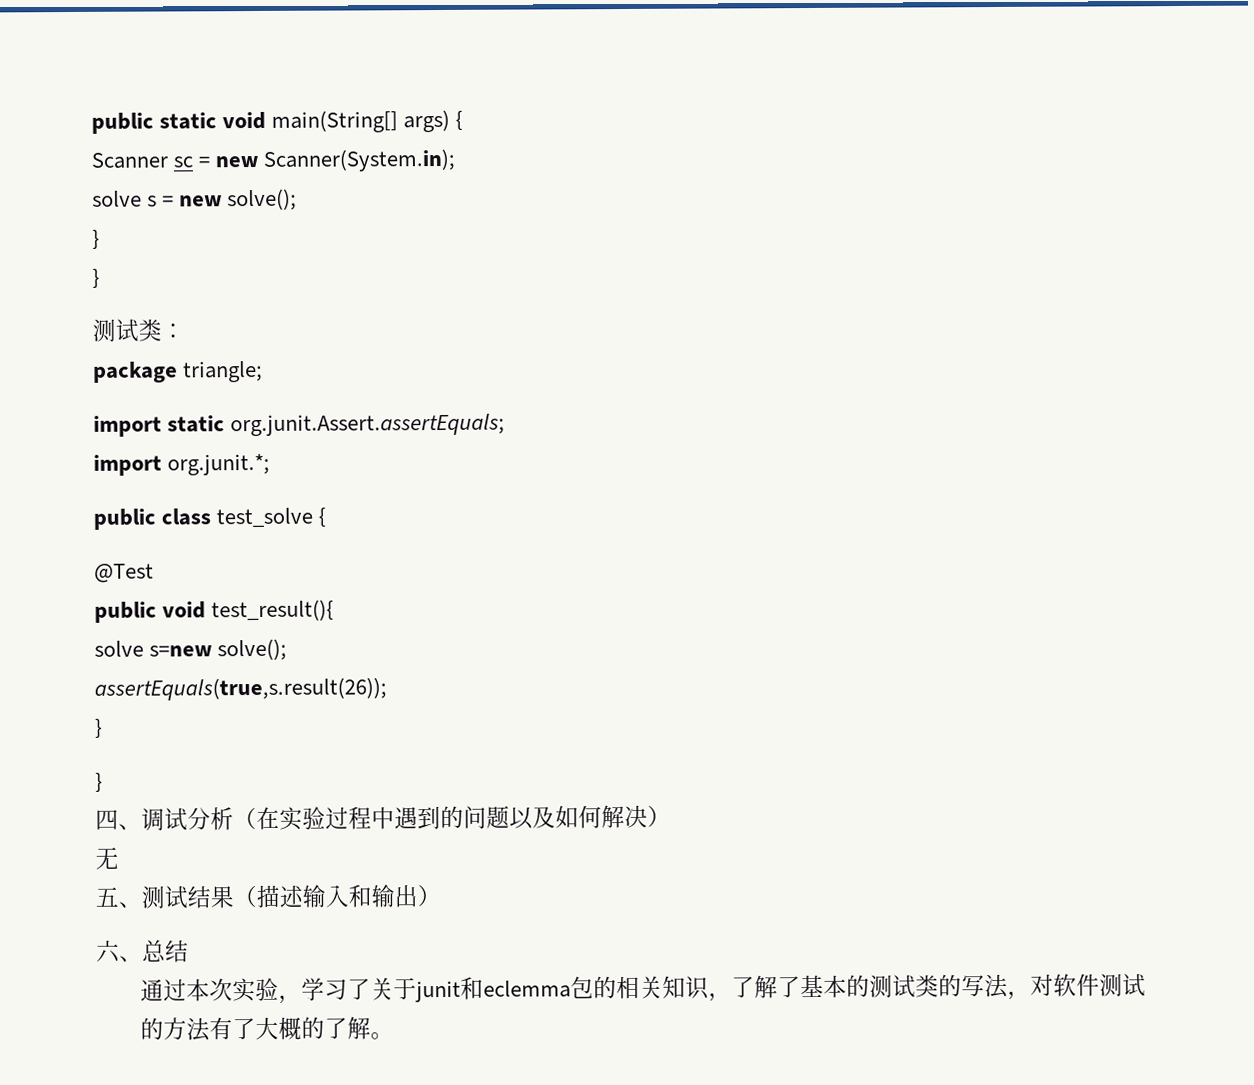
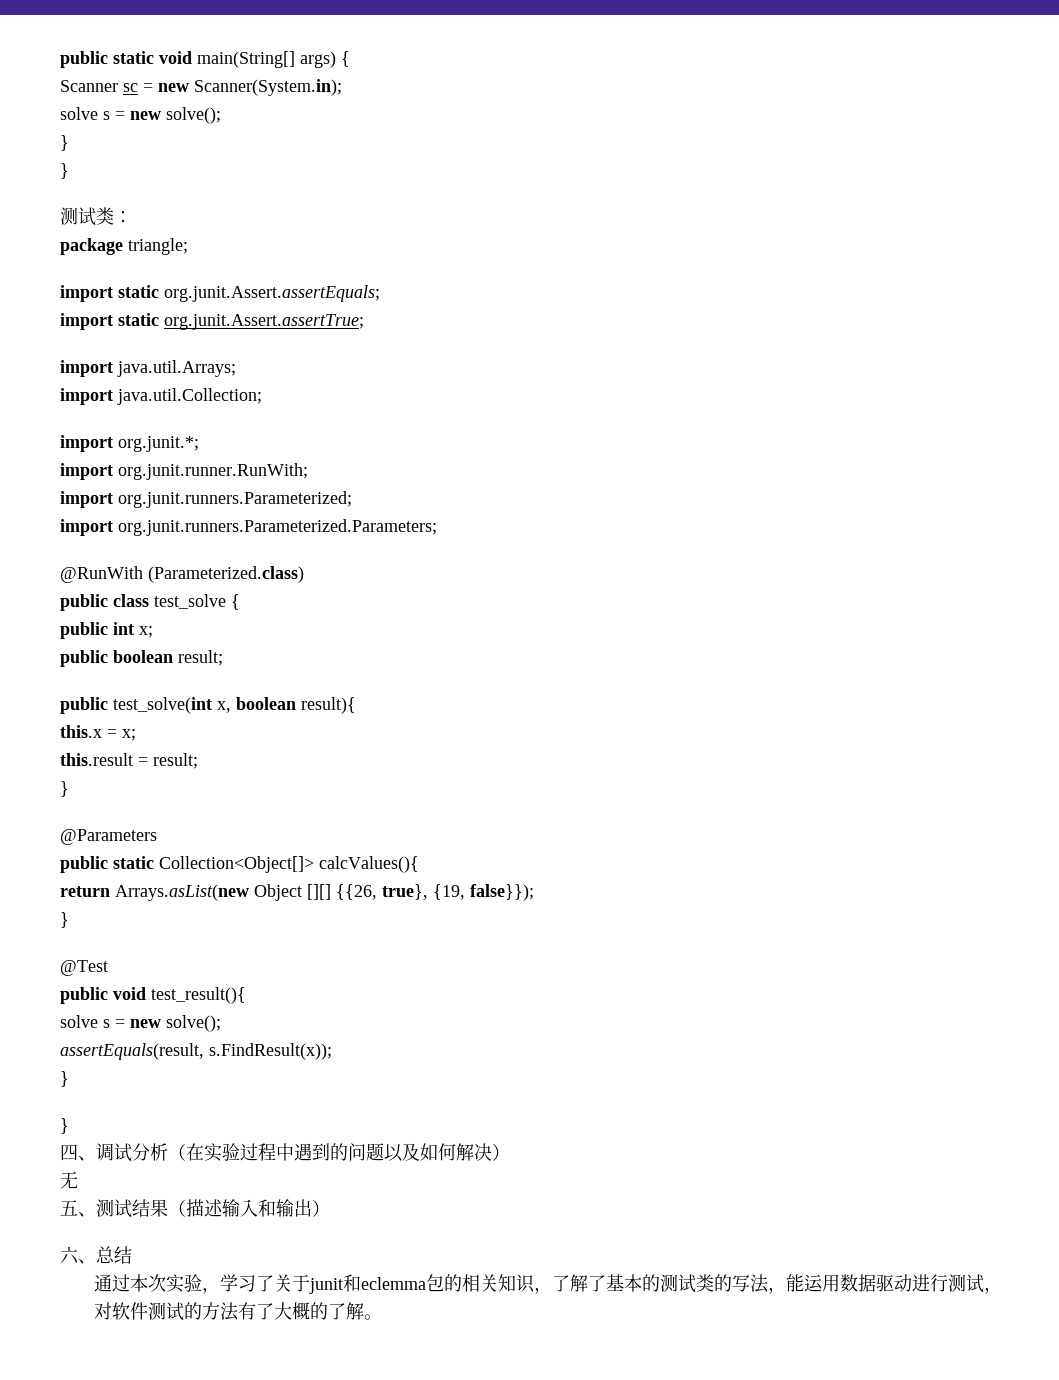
[167,453,271,476] [93,507,327,530] org.junit.*; // public class test_solve { -> [118,313,364,330] [60,360,236,377] [60,388,262,405] [60,435,199,452] [60,463,308,480] [60,491,352,508] [60,519,437,536] [60,566,304,583] [60,594,240,611] [60,622,153,639] [60,650,223,667] [60,697,356,714] [60,725,136,741] [60,753,198,769] [60,781,69,797] [60,829,157,845] [60,856,419,873] [60,884,534,901] [60,912,69,928] static org.junit.Assert.assertTrue; // import java.util.Arrays; // import java.util.Collection; // import org.junit.*; // import org.junit.runner.RunWith; // import org.junit.runners.Parameterized; // import org.junit.runners.Parameterized.Parameters; // @RunWith (Parameterized.class) // public class test_solve { // public int x; // public boolean result; // public test_solve(int x, boolean result){ // this.x = x; // this.result = result; // } // @Parameters // public static Collection<Object[]> calcValues(){ // return Arrays.asList(new Object [][] {{26, true}, {19, false}}); // }
[149,638,288,661] [94,677,387,701] s=new solve(); // assertEquals(true,s.result(26)); -> [103,1015,221,1032] [60,1043,332,1060] s = new solve(); // assertEquals(result, s.FindResult(x));
(1031, 995) none -> [786,1274,1003,1294] 能运用数据驱动进行测试，

